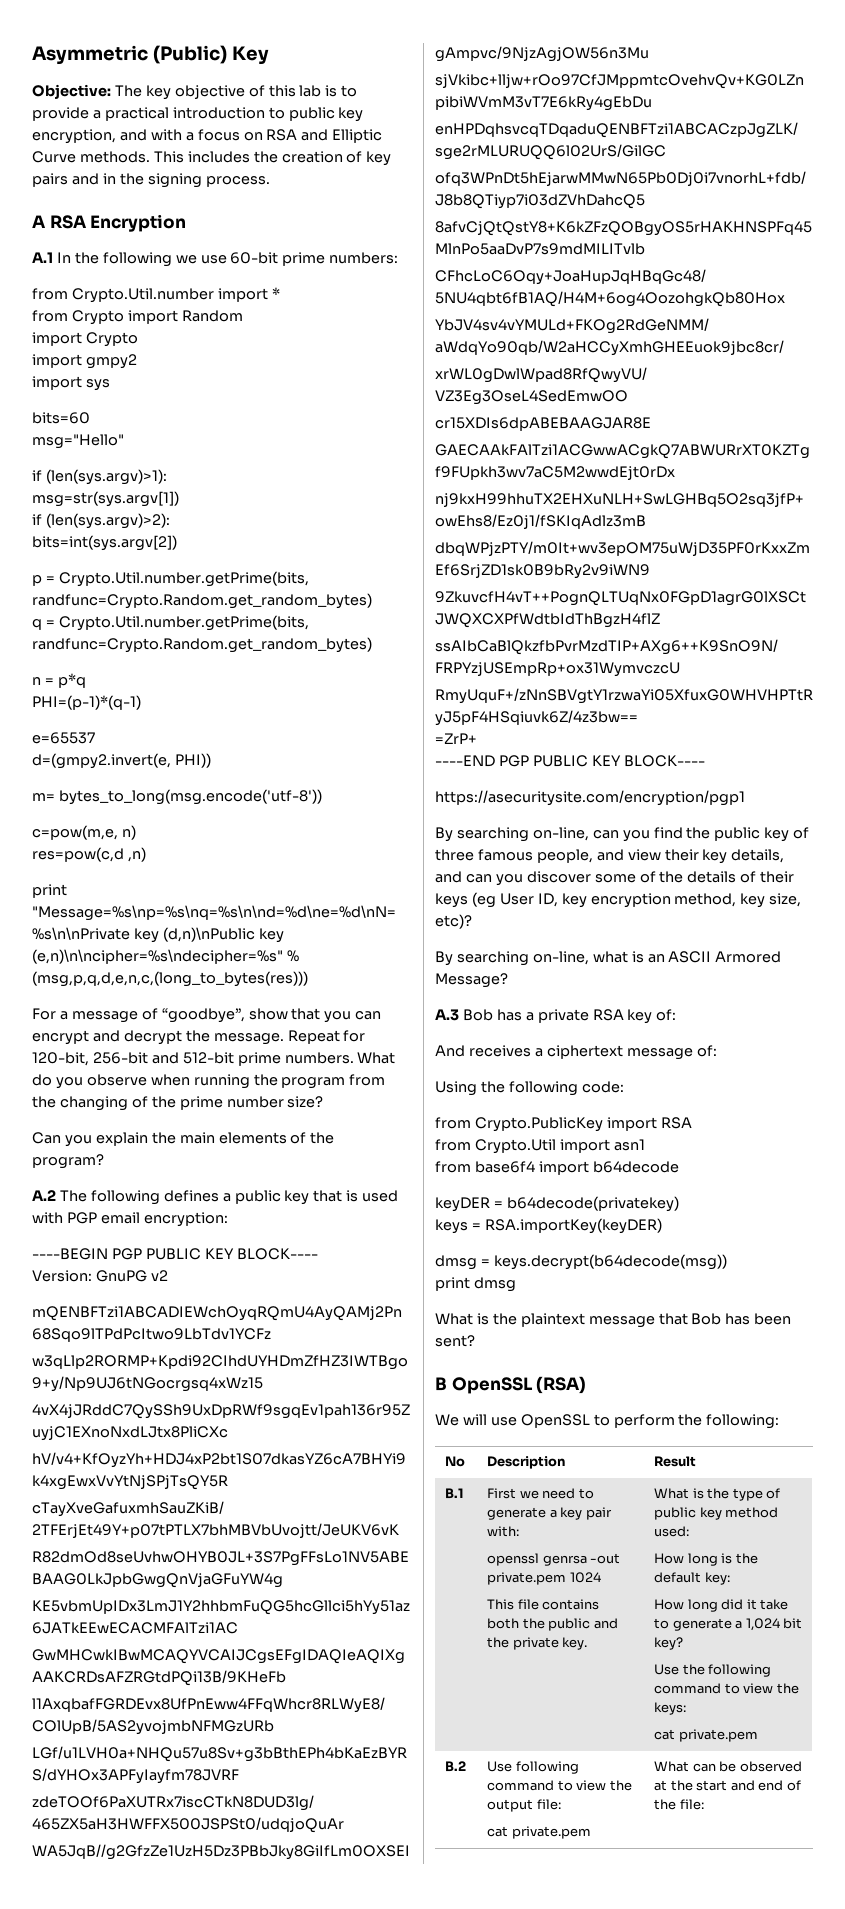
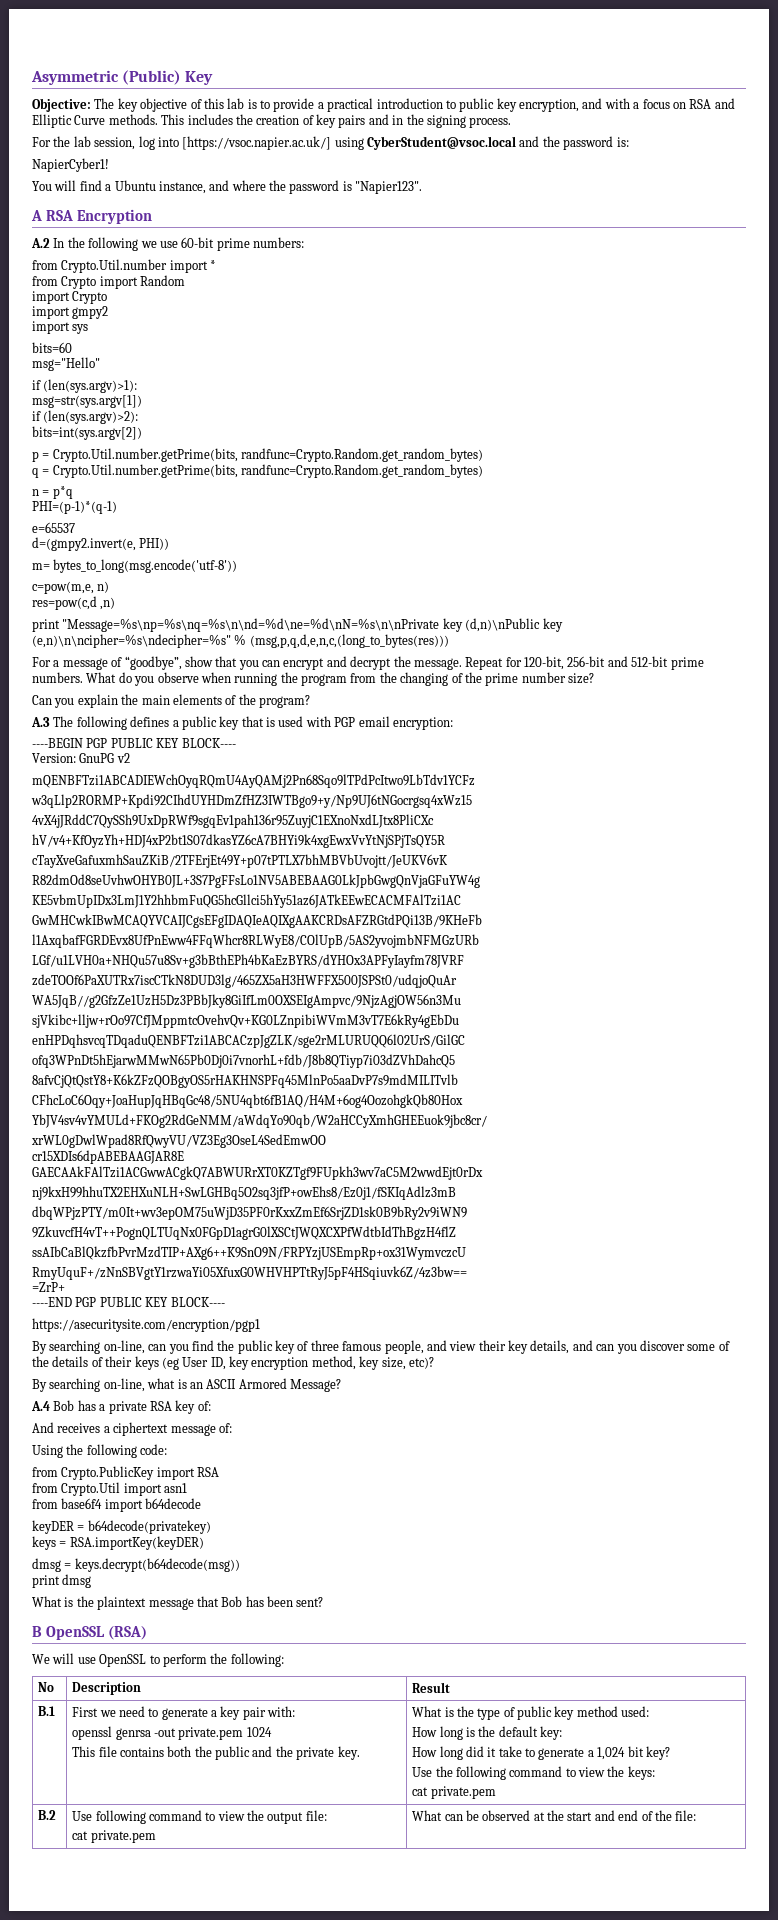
(270, 181) none -> [32,136,629,150] [32,158,109,172] [32,180,423,194] // For the lab session, log into [https://vsoc.napier.ac.uk/] using CyberStudent@vsoc.local and the password is: // NapierCyber1! // You will find a Ubuntu instance, and where the password is "Napier123".
[32,252,53,263] A.1 -> [31,238,50,248] A.2
[32,1190,56,1201] A.2 -> [31,717,50,727] A.3
[435,1009,459,1021] A.3 -> [31,1401,50,1411] A.4

